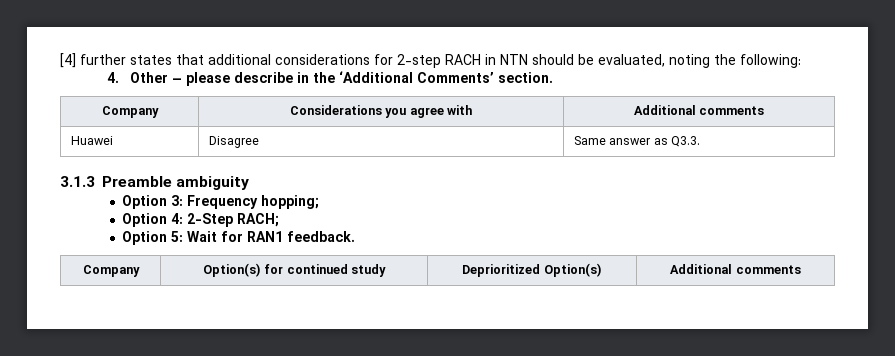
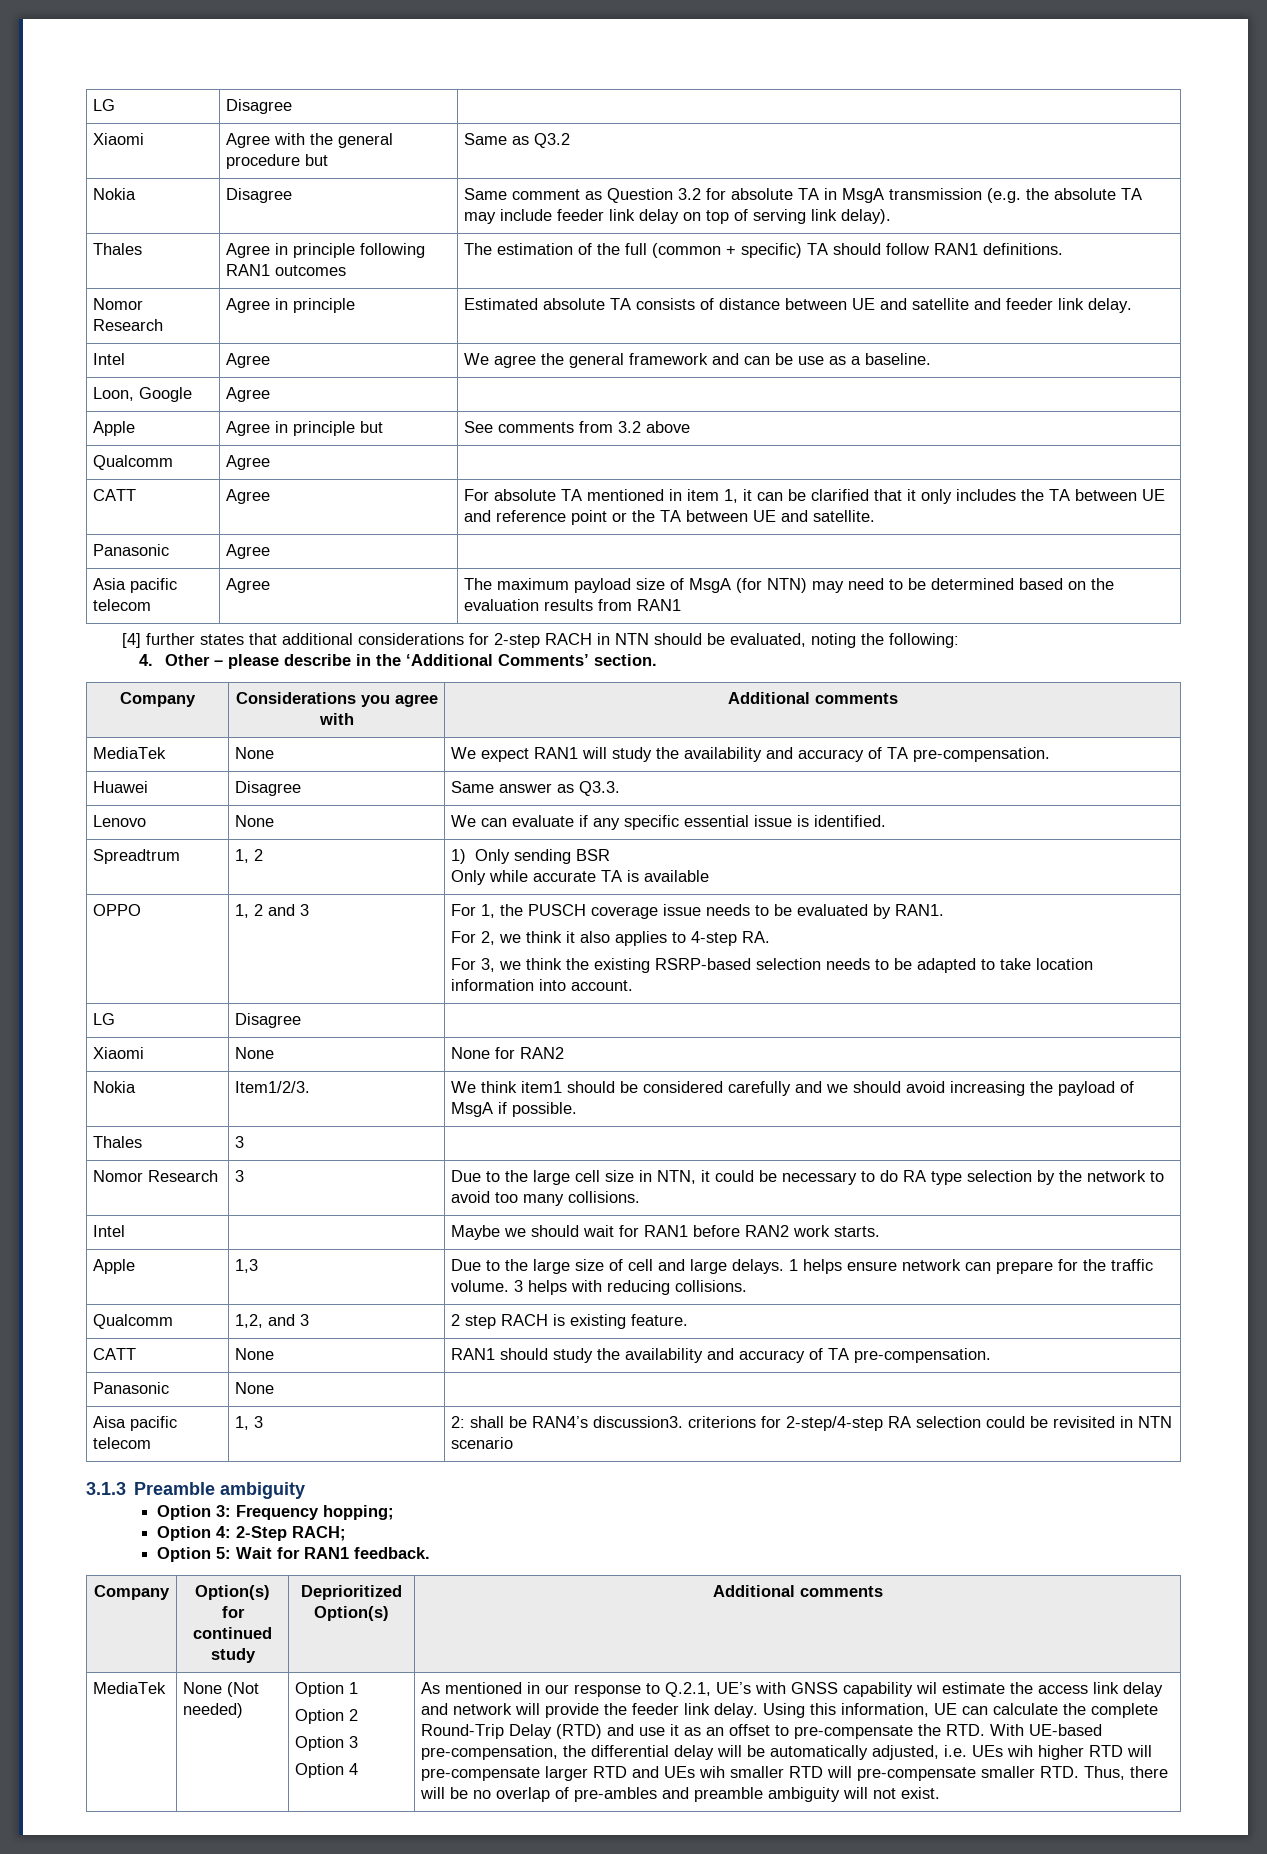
(60, 60) none -> [93,99,116,111] [226,99,293,114] [93,133,145,145] [226,133,394,148] [226,154,329,169] [464,133,571,148] [93,188,137,200] [226,188,293,203] [464,188,1143,203] [464,209,892,224] [93,243,143,255] [226,243,426,258] [226,264,347,276] [464,243,1064,258] [93,298,144,310] [93,319,164,331] [226,298,356,313] [464,298,1133,313] [93,353,126,365] [226,353,271,368] [464,353,932,368] [93,387,193,402] [226,387,271,402] [93,421,136,436] [226,421,384,436] [464,421,691,433] [93,455,174,470] [226,455,271,470] [93,489,137,501] [226,489,271,504] [464,489,1166,504] [464,510,876,525] [93,544,170,556] [226,544,271,559] [93,578,178,593] [93,599,152,611] [226,578,271,593] [464,578,1115,593] [464,599,682,611] LG | Disagree | // Xiaomi | Agree with the general procedure but | Same as Q3.2 // Nokia | Disagree | Same comment as Question 3.2 for absolute TA in MsgA transmission (e.g. the absolute TA may include feeder link delay on top of serving link delay). // Thales | Agree in principle following RAN1 outcomes | The estimation of the full (common + specific) TA should follow RAN1 definitions. // Nomor Research | Agree in principle | Estimated absolute TA consists of distance between UE and satellite and feeder link delay. // Intel | Agree | We agree the general framework and can be use as a baseline. // Loon, Google | Agree | // Apple | Agree in principle but | See comments from 3.2 above // Qualcomm | Agree | // CATT | Agree | For absolute TA mentioned in item 1, it can be clarified that it only includes the TA between UE and reference point or the TA between UE and satellite. // Panasonic | Agree | // Asia pacific telecom | Agree | The maximum payload size of MsgA (for NTN) may need to be determined based on the evaluation results from RAN1 //
(765, 110) none -> [93,747,167,759] [235,747,275,759] [451,747,1051,762] // MediaTek | None | We expect RAN1 will study the availability and accuracy of TA pre-compensation.
(701, 141) none -> [93,815,147,827] [235,815,275,827] [451,815,887,830] [93,849,181,864] [235,849,264,863] [451,849,610,864] [451,870,710,885] [93,904,142,916] [235,904,310,918] [451,904,945,919] [451,931,771,946] [451,958,1094,973] [451,979,634,991] [93,1013,116,1025] [235,1013,302,1028] [93,1047,145,1059] [235,1047,275,1059] [451,1047,565,1059] [93,1081,137,1093] [235,1081,311,1093] [451,1081,1135,1096] [451,1102,578,1117] [93,1136,143,1148] [235,1136,245,1148] [93,1170,219,1182] [235,1170,245,1182] [451,1170,1165,1185] [451,1191,641,1206] [93,1225,126,1237] [451,1225,881,1240] [93,1259,136,1274] [235,1259,259,1273] [451,1259,1154,1274] [451,1280,748,1295] [93,1314,174,1329] [235,1314,310,1328] [451,1314,689,1329] [93,1348,137,1360] [235,1348,275,1360] [451,1348,992,1363] [93,1382,170,1394] [235,1382,275,1394] [93,1416,178,1431] [93,1437,152,1449] [235,1416,264,1430] [451,1416,1173,1431] [451,1437,514,1449] // Lenovo | None | We can evaluate if any specific essential issue is identified. // Spreadtrum | 1, 2 | 1) Only sending BSR // Only while accurate TA is available // OPPO | 1, 2 and 3 | For 1, the PUSCH coverage issue needs to be evaluated by RAN1. // For 2, we think it also applies to 4-step RA. // For 3, we think the existing RSRP-based selection needs to be adapted to take location information into account. // LG | Disagree | // Xiaomi | None | None for RAN2 // Nokia | Item1/2/3. | We think item1 should be considered carefully and we should avoid increasing the payload of MsgA if possible. // Thales | 3 | // Nomor Research | 3 | Due to the large cell size in NTN, it could be necessary to do RA type selection by the network to avoid too many collisions. // Intel | | Maybe we should wait for RAN1 before RAN2 work starts. // Apple | 1,3 | Due to the large size of cell and large delays. 1 helps ensure network can prepare for the traffic volume. 3 helps with reducing collisions. // Qualcomm | 1,2, and 3 | 2 step RACH is existing feature. // CATT | None | RAN1 should study the availability and accuracy of TA pre-compensation. // Panasonic | None | // Aisa pacific telecom | 1, 3 | 2: shall be RAN4’s discussion3. criterions for 2-step/4-step RA selection could be revisited in NTN scenario
(801, 269) none -> [93,1682,167,1694] [183,1682,260,1697] [183,1703,244,1718] [295,1682,359,1697] [295,1709,359,1724] [295,1736,359,1751] [295,1763,359,1778] [421,1682,1164,1697] [421,1703,1159,1718] [421,1724,1103,1739] [421,1745,1153,1760] [421,1766,1169,1781] [420,1787,941,1802] // MediaTek | None (Not needed) | Option 1 // Option 2 // Option 3 // Option 4 | As mentioned in our response to Q.2.1, UE’s with GNSS capability wil estimate the access link delay and network will provide the feeder link delay. Using this information, UE can calculate the complete Round-Trip Delay (RTD) and use it as an offset to pre-compensate the RTD. With UE-based pre-compensation, the differential delay will be automatically adjusted, i.e. UEs wih higher RTD will pre-compensate larger RTD and UEs wih smaller RTD will pre-compensate smaller RTD. Thus, there will be no overlap of pre-ambles and preamble ambiguity will not exist.

